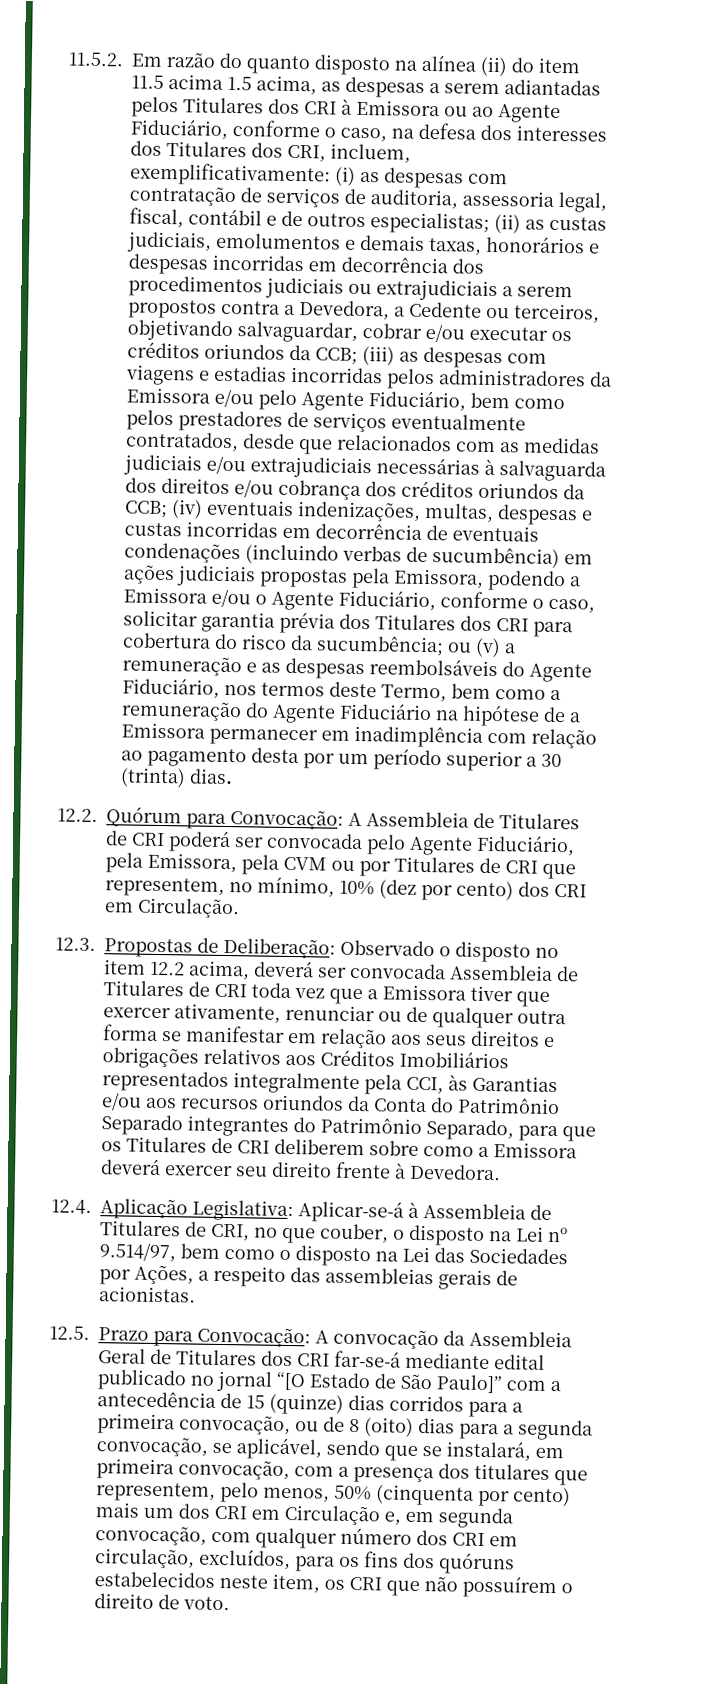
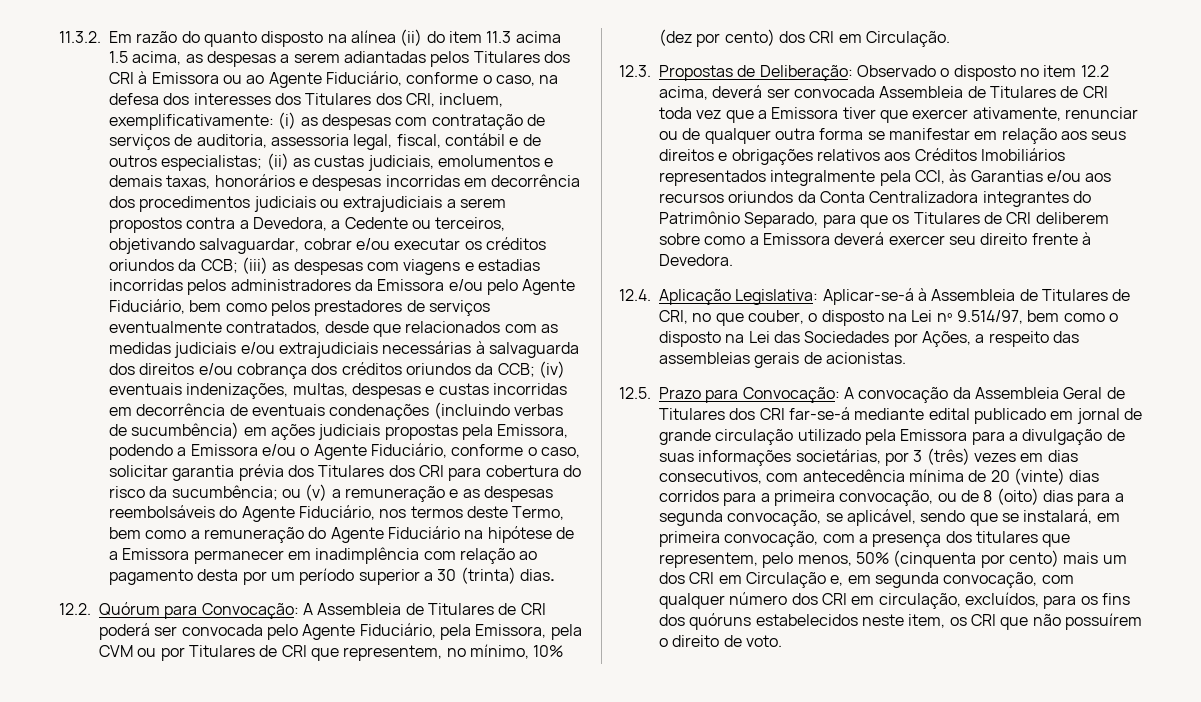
[68,51,124,67] 11.5.2. -> [59,31,101,43] 11.3.2.
[131,74,164,89] 11.5 -> [486,31,512,43] 11.3
[430,1097,560,1115] [101,1114,183,1136] do Patrimônio Separado -> [869,191,979,203] Centralizadora
[190,1370,561,1394] [97,1391,344,1415] no jornal “[O Estado de São Paulo]” com a antecedência de 15 (quinze) -> [1050,408,1142,424] [659,429,1125,445] [659,448,1078,466] [659,468,1065,485] em jornal de grande circulação utilizado pela Emissora para a divulgação de suas informações societárias, por 3 (três) vezes em dias consecutivos, com antecedência mínima de 20 (vinte)

